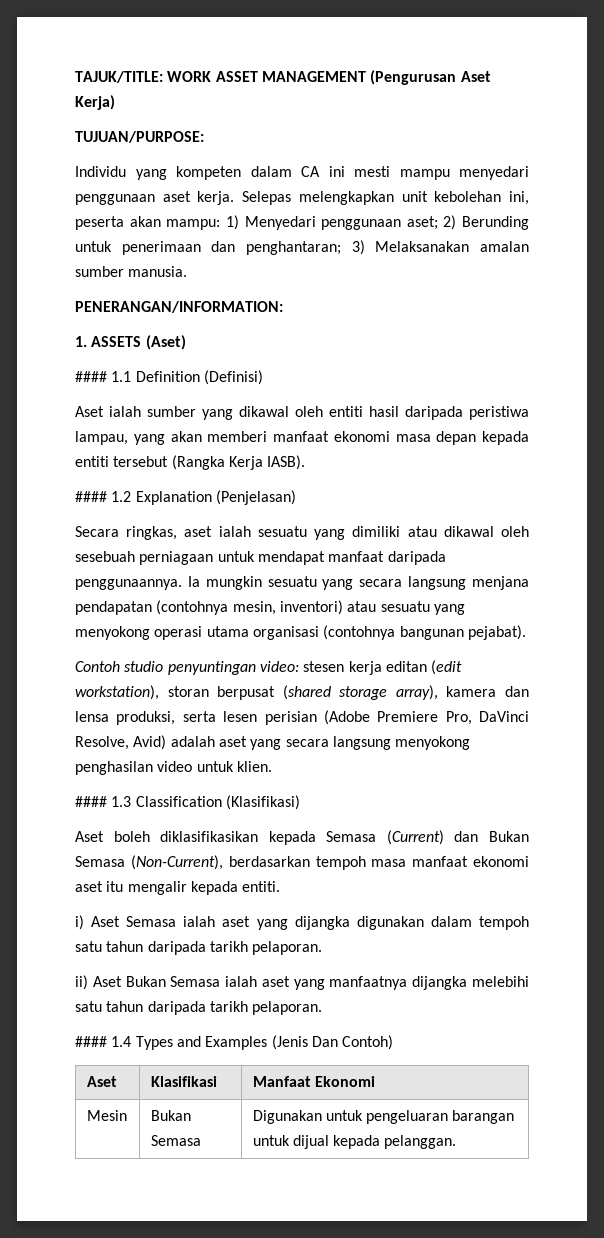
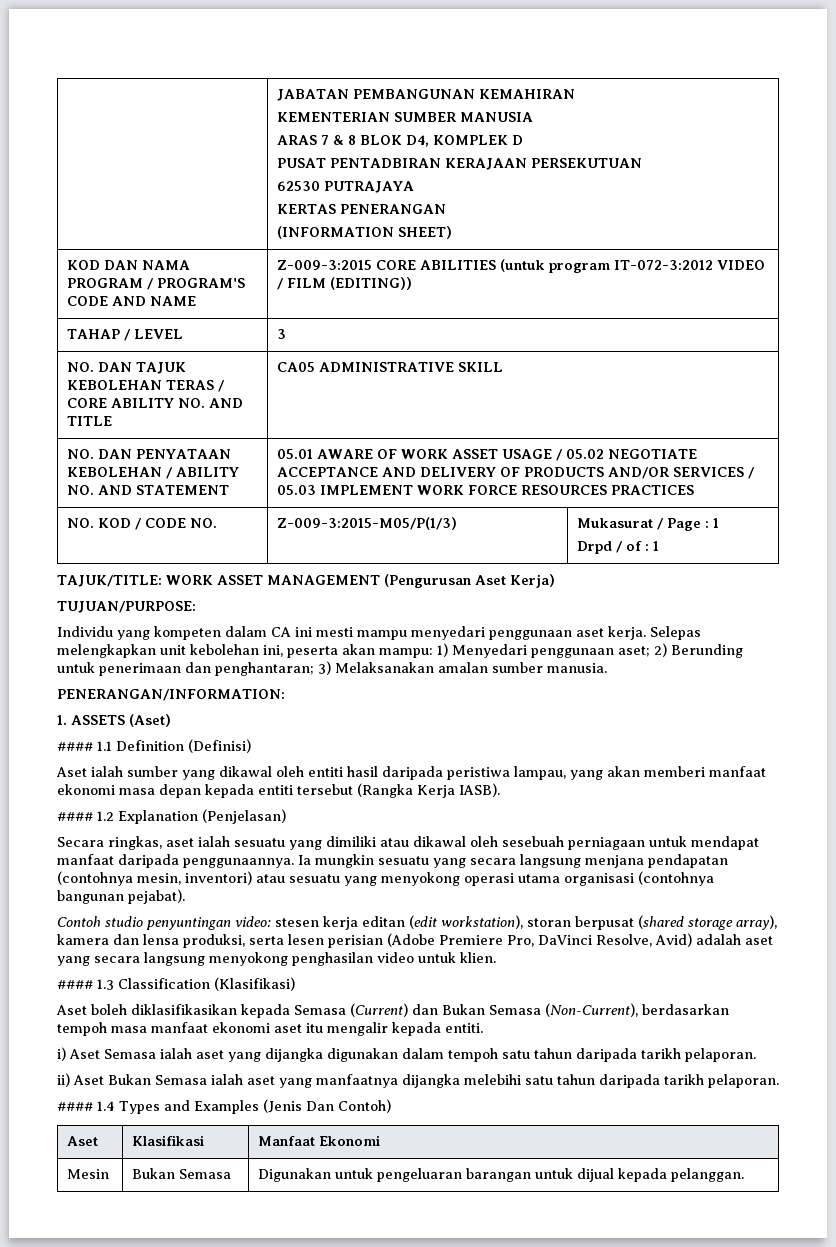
(75, 77) none -> [277,89,576,101] [277,112,534,122] [277,135,524,147] [277,158,643,170] [277,181,415,193] [277,204,447,214] [277,226,453,239] [67,260,191,270] [67,278,246,290] [67,296,197,306] [277,259,766,273] [277,277,413,290] [67,329,184,341] [277,329,287,339] [67,362,187,374] [67,380,226,392] [67,398,244,408] [67,416,113,426] [277,362,504,372] [67,449,232,459] [67,467,240,479] [67,485,230,495] [277,449,698,461] [277,467,756,479] [277,485,695,495] [67,518,218,530] [277,517,458,530] [577,518,720,531] [577,541,660,554] | JABATAN PEMBANGUNAN KEMAHIRAN // KEMENTERIAN SUMBER MANUSIA // ARAS 7 & 8 BLOK D4, KOMPLEK D // PUSAT PENTADBIRAN KERAJAAN PERSEKUTUAN // 62530 PUTRAJAYA // KERTAS PENERANGAN // (INFORMATION SHEET) // KOD DAN NAMA PROGRAM / PROGRAM'S CODE AND NAME | Z-009-3:2015 CORE ABILITIES (untuk program IT-072-3:2012 VIDEO / FILM (EDITING)) // TAHAP / LEVEL | 3 // NO. DAN TAJUK KEBOLEHAN TERAS / CORE ABILITY NO. AND TITLE | CA05 ADMINISTRATIVE SKILL // NO. DAN PENYATAAN KEBOLEHAN / ABILITY NO. AND STATEMENT | 05.01 AWARE OF WORK ASSET USAGE / 05.02 NEGOTIATE ACCEPTANCE AND DELIVERY OF PRODUCTS AND/OR SERVICES / 05.03 IMPLEMENT WORK FORCE RESOURCES PRACTICES // NO. KOD / CODE NO. | Z-009-3:2015-M05/P(1/3) | Mukasurat / Page : 1 // Drpd / of : 1 //

